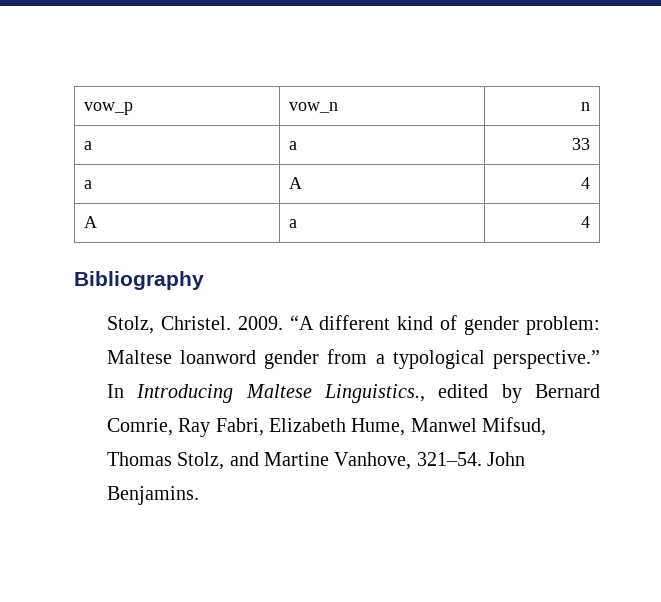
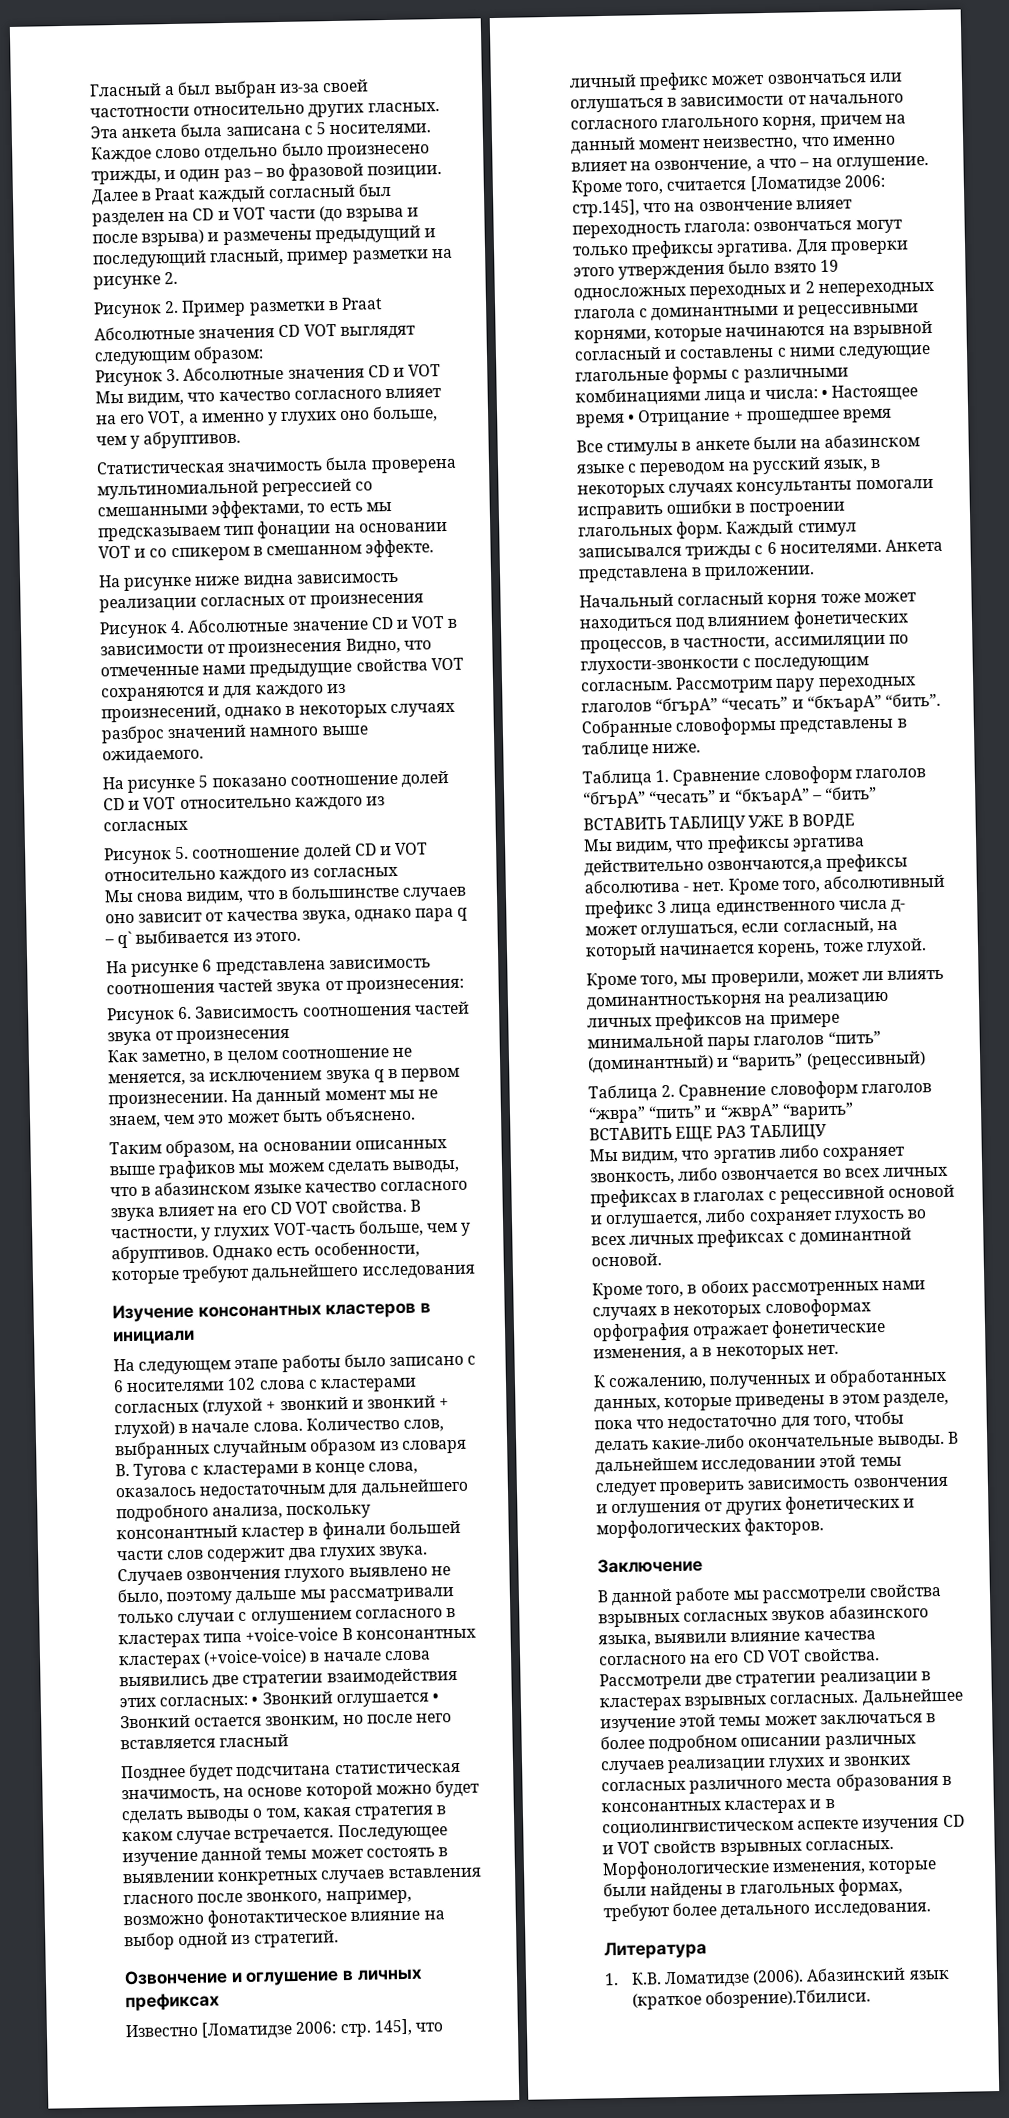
[84,102,134,115] [289,102,339,113] [580,102,590,111] [84,141,93,150] [289,141,298,150] [571,138,590,150] [84,180,93,189] [289,177,303,189] [580,177,590,189] [84,216,98,228] [289,219,298,228] [580,216,590,228] [74,271,204,290] [106,315,600,335] [106,349,600,369] [106,384,600,403] [106,417,547,437] [106,452,526,470] [106,486,199,505] vow_p | vow_n | n // а | а | 33 // а | А | 4 // А | а | 4 // Bibliography // Stolz, Christel. 2009. “A different kind of gender problem: Maltese loanword gender from a typological perspective.” In Introducing Maltese Linguistics., edited by Bernard Comrie, Ray Fabri, Elizabeth Hume, Manwel Mifsud, Thomas Stolz, and Martine Vanhove, 321–54. John Benjamins. -> [89,79,369,99] [90,102,440,118] [90,122,432,139] [91,142,430,164] [91,162,443,185] [91,182,392,206] [92,205,420,227] [92,225,436,247] [93,248,453,269] [93,271,179,290] [93,297,383,319] [94,323,416,341] [94,345,265,366] [95,364,442,387] [95,388,442,407] [96,405,439,427] [96,429,242,449] [96,456,457,475] [97,478,374,500] [97,499,392,519] [98,520,448,542] [98,539,435,562] [98,572,399,591] [99,593,424,613] [99,616,459,639] [100,637,432,658] [100,657,464,678] [101,683,346,702] [101,702,455,723] [101,724,368,744] [102,749,204,765] [102,770,449,793] [103,796,385,811] [103,820,188,832] [104,842,429,865] [104,866,398,884] [104,883,468,905] [105,907,469,924] [104,929,301,949] [106,958,431,977] [106,978,464,996] [106,1001,470,1025] [107,1028,291,1046] [107,1047,412,1065] [108,1067,461,1087] [108,1088,438,1109] [108,1106,416,1129] [109,1138,447,1158] [109,1159,460,1179] [110,1180,468,1197] [110,1199,422,1222] [111,1219,472,1242] [111,1240,420,1264] [111,1263,476,1285] [112,1302,432,1323] [112,1329,195,1345] [113,1353,477,1375] [113,1377,417,1393] [114,1395,450,1416] [114,1417,444,1439] [115,1437,467,1460] [115,1461,419,1480] [115,1478,469,1500] [116,1503,372,1523] [116,1519,461,1541] [117,1545,428,1563] [117,1566,451,1586] [117,1587,455,1606] [118,1608,456,1627] [118,1627,476,1649] [118,1648,431,1670] [119,1667,458,1689] [119,1691,439,1708] [120,1713,452,1729] [120,1734,290,1750] [121,1762,461,1783] [121,1779,480,1803] [121,1805,447,1825] [122,1823,448,1845] [122,1847,448,1867] [123,1867,482,1886] [123,1889,412,1905] [123,1908,445,1928] [124,1930,339,1951] [124,1968,422,1986] [125,1992,220,2012] [125,2018,443,2040] [569,72,902,91] [570,93,904,113] [570,114,906,131] [570,135,896,155] [571,155,930,174] [571,174,885,197] [572,199,853,218] [572,219,903,239] [572,238,909,259] [573,259,839,280] [573,281,934,302] [574,303,919,322] [574,320,933,344] [574,345,931,361] [575,365,849,384] [575,384,918,407] [576,408,892,428] [576,433,921,457] [577,457,882,477] [577,478,934,499] [577,499,845,520] [578,520,857,539] [578,538,943,560] [578,565,816,583] [579,592,917,609] [579,609,909,633] [580,634,909,654] [580,656,870,675] [581,675,916,694] [581,692,941,716] [581,716,907,738] [582,740,702,759] [582,765,926,788] [583,786,877,809] [583,813,855,833] [583,834,865,855] [584,853,909,877] [584,873,945,895] [585,899,906,919] [585,918,898,939] [585,938,927,961] [586,969,945,990] [586,991,890,1011] [587,1011,840,1031] [587,1031,881,1051] [587,1051,926,1074] [588,1080,932,1103] [588,1102,854,1124] [589,1124,827,1143] [589,1144,905,1165] [590,1166,948,1186] [590,1184,955,1208] [590,1208,927,1229] [591,1227,912,1248] [591,1253,662,1267] [592,1279,926,1300] [592,1298,871,1321] [592,1318,887,1342] [593,1344,839,1362] [593,1367,947,1391] [594,1392,949,1413] [594,1410,904,1433] [595,1431,959,1455] [595,1454,902,1476] [595,1476,948,1497] [596,1494,915,1518] [596,1517,825,1539] [597,1557,703,1574] [597,1584,942,1607] [598,1604,929,1628] [598,1630,876,1648] [599,1648,880,1666] [599,1671,931,1691] [599,1688,964,1712] [600,1713,936,1733] [600,1733,916,1753] [601,1755,911,1775] [601,1772,952,1794] [601,1799,835,1815] [602,1814,965,1838] [602,1839,894,1857] [602,1859,938,1880] [603,1877,903,1900] [603,1902,931,1922] [604,1940,707,1960] [604,1966,950,1989] [631,1988,871,2010] Гласный а был выбран из-за своей частотности относительно других гласных. Эта анкета была записана с 5 носителями. Каждое слово отдельно было произнесено трижды, и один раз – во фразовой позиции. Далее в Praat каждый согласный был разделен на CD и VOT части (до взрыва и после взрыва) и размечены предыдущий и последующий гласный, пример разметки на рисунке 2. // Рисунок 2. Пример разметки в Praat // Абсолютные значения CD VOT выглядят следующим образом: // Рисунок 3. Абсолютные значения CD и VOT Мы видим, что качество согласного влияет на его VOT, а именно у глухих оно больше, чем у абруптивов. // Статистическая значимость была проверена мультиномиальной регрессией со смешанными эффектами, то есть мы предсказываем тип фонации на основании VOT и со спикером в смешанном эффекте. // На рисунке ниже видна зависимость реализации согласных от произнесения // Рисунок 4. Абсолютные значение CD и VOT в зависимости от произнесения Видно, что отмеченные нами предыдущие свойства VOT сохраняются и для каждого из произнесений, однако в некоторых случаях разброс значений намного выше ожидаемого. // На рисунке 5 показано соотношение долей CD и VOT относительно каждого из согласных // Рисунок 5. соотношение долей CD и VOT относительно каждого из согласных // Мы снова видим, что в большинстве случаев оно зависит от качества звука, однако пара q – q` выбивается из этого. // На рисунке 6 представлена зависимость соотношения частей звука от произнесения: // Рисунок 6. Зависимость соотношения частей звука от произнесения // Как заметно, в целом соотношение не меняется, за исключением звука q в первом произнесении. На данный момент мы не знаем, чем это может быть объяснено. // Таким образом, на основании описанных выше графиков мы можем сделать выводы, что в абазинском языке качество согласного звука влияет на его CD VOT свойства. В частности, у глухих VOT-часть больше, чем у абруптивов. Однако есть особенности, которые требуют дальнейшего исследования // Изучение консонантных кластеров в инициали // На следующем этапе работы было записано с 6 носителями 102 слова с кластерами согласных (глухой + звонкий и звонкий + глухой) в начале слова. Количество слов, выбранных случайным образом из словаря В. Тугова с кластерами в конце слова, оказалось недостаточным для дальнейшего подробного анализа, поскольку консонантный кластер в финали большей части слов содержит два глухих звука. Случаев озвончения глухого выявлено не было, поэтому дальше мы рассматривали только случаи с оглушением согласного в кластерах типа +voice-voice В консонантных кластерах (+voice-voice) в начале слова выявились две стратегии взаимодействия этих согласных: • Звонкий оглушается • Звонкий остается звонким, но после него вставляется гласный // Позднее будет подсчитана статистическая значимость, на основе которой можно будет сделать выводы о том, какая стратегия в каком случае встречается. Последующее изучение данной темы может состоять в выявлении конкретных случаев вставления гласного после звонкого, например, возможно фонотактическое влияние на выбор одной из стратегий. // Озвончение и оглушение в личных префиксах // Известно [Ломатидзе 2006: стр. 145], что личный префикс может озвончаться или оглушаться в зависимости от начального согласного глагольного корня, причем на данный момент неизвестно, что именно влияет на озвончение, а что – на оглушение. Кроме того, считается [Ломатидзе 2006: стр.145], что на озвончение влияет переходность глагола: озвончаться могут только префиксы эргатива. Для проверки этого утверждения было взято 19 односложных переходных и 2 непереходных глагола с доминантными и рецессивными корнями, которые начинаются на взрывной согласный и составлены с ними следующие глагольные формы с различными комбинациями лица и числа: • Настоящее время • Отрицание + прошедшее время // Все стимулы в анкете были на абазинском языке с переводом на русский язык, в некоторых случаях консультанты помогали исправить ошибки в построении глагольных форм. Каждый стимул записывался трижды с 6 носителями. Анкета представлена в приложении. // Начальный согласный корня тоже может находиться под влиянием фонетических процессов, в частности, ассимиляции по глухости-звонкости с последующим согласным. Рассмотрим пару переходных глаголов “бгърА” “чесать” и “бкъарА” “бить”. Собранные словоформы представлены в таблице ниже. // Таблица 1. Сравнение словоформ глаголов “бгърА” “чесать” и “бкъарА” – “бить” // ВСТАВИТЬ ТАБЛИЦУ УЖЕ В ВОРДЕ // Мы видим, что префиксы эргатива действительно озвончаются,а префиксы абсолютива - нет. Кроме того, абсолютивный префикс 3 лица единственного числа д- может оглушаться, если согласный, на который начинается корень, тоже глухой. // Кроме того, мы проверили, может ли влиять доминантностькорня на реализацию личных префиксов на примере минимальной пары глаголов “пить” (доминантный) и “варить” (рецессивный) // Таблица 2. Сравнение словоформ глаголов “жвра” “пить” и “жврА” “варить” // ВСТАВИТЬ ЕЩЕ РАЗ ТАБЛИЦУ // Мы видим, что эргатив либо сохраняет звонкость, либо озвончается во всех личных префиксах в глаголах с рецессивной основой и оглушается, либо сохраняет глухость во всех личных префиксах с доминантной основой. // Кроме того, в обоих рассмотренных нами случаях в некоторых словоформах орфография отражает фонетические изменения, а в некоторых нет. // К сожалению, полученных и обработанных данных, которые приведены в этом разделе, пока что недостаточно для того, чтобы делать какие-либо окончательные выводы. В дальнейшем исследовании этой темы следует проверить зависимость озвончения и оглушения от других фонетических и морфологических факторов. // Заключение // В данной работе мы рассмотрели свойства взрывных согласных звуков абазинского языка, выявили влияние качества согласного на его CD VOT свойства. Рассмотрели две стратегии реализации в кластерах взрывных согласных. Дальнейшее изучение этой темы может заключаться в более подробном описании различных случаев реализации глухих и звонких согласных различного места образования в консонантных кластерах и в социолингвистическом аспекте изучения CD и VOT свойств взрывных согласных. Морфонологические изменения, которые были найдены в глагольных формах, требуют более детального исследования. // Литература // 1. К.В. Ломатидзе (2006). Абазинский язык (краткое обозрение).Тбилиси.

